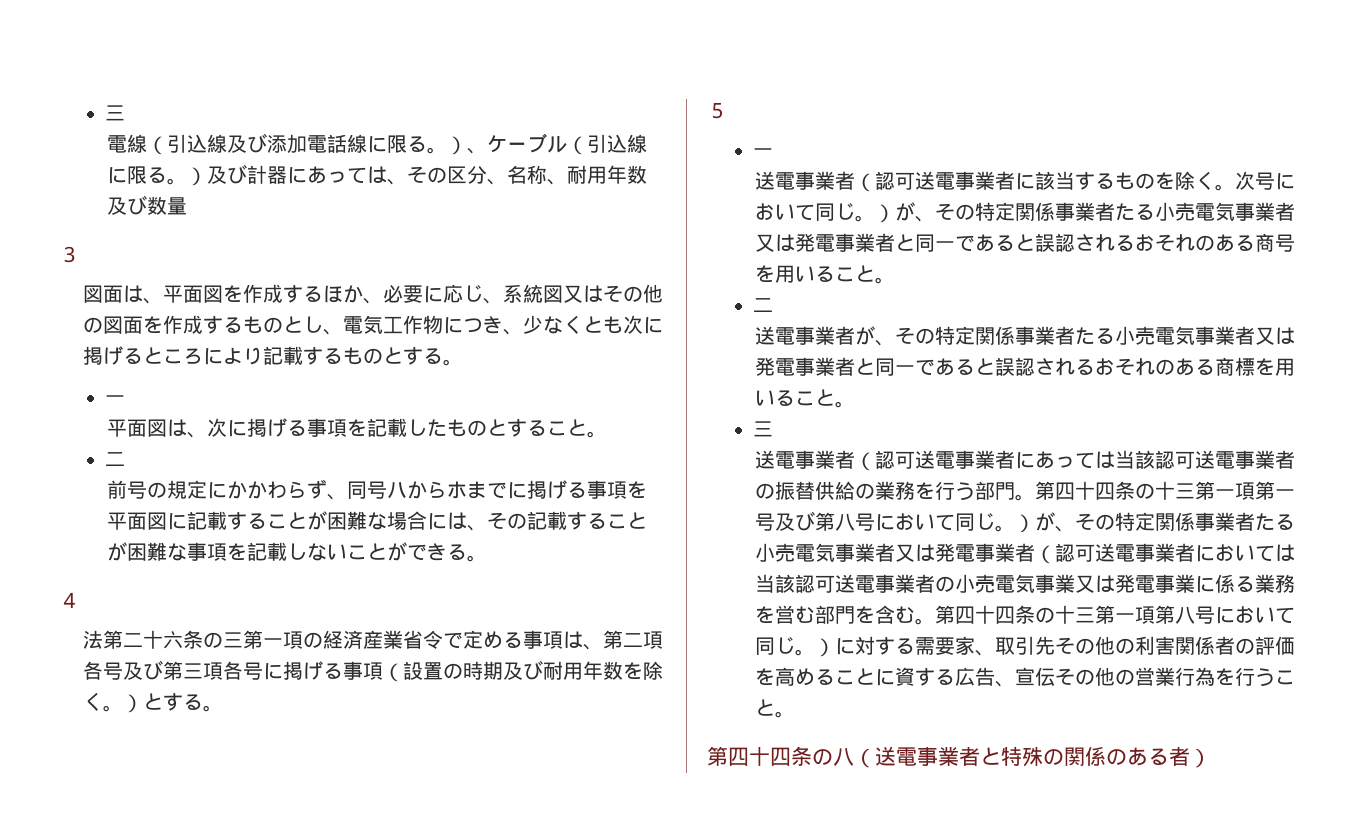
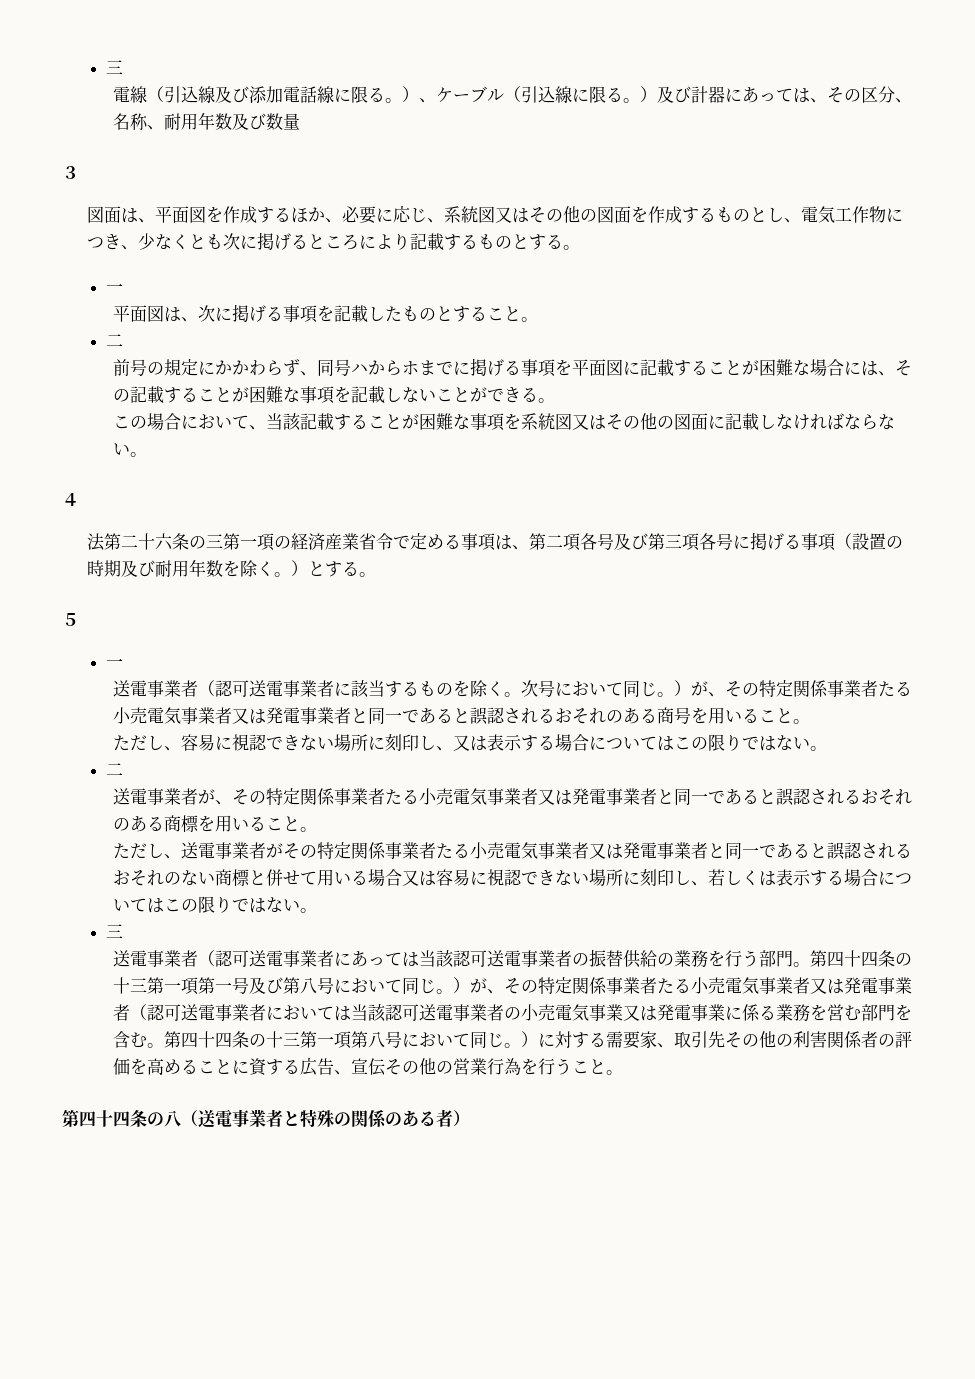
(487, 558) none -> [112,413,895,431] [112,443,147,457] // この場合において、当該記載することが困難な事項を系統図又はその他の図面に記載しなければならない。
(895, 280) none -> [112,734,827,751] // ただし、容易に視認できない場所に刻印し、又は表示する場合についてはこの限りではない。
(855, 404) none -> [112,842,912,860] [112,869,912,886] [112,896,317,913] // ただし、送電事業者がその特定関係事業者たる小売電気事業者又は発電事業者と同一であると誤認されるおそれのない商標と併せて用いる場合又は容易に視認できない場所に刻印し、若しくは表示する場合についてはこの限りではない。

